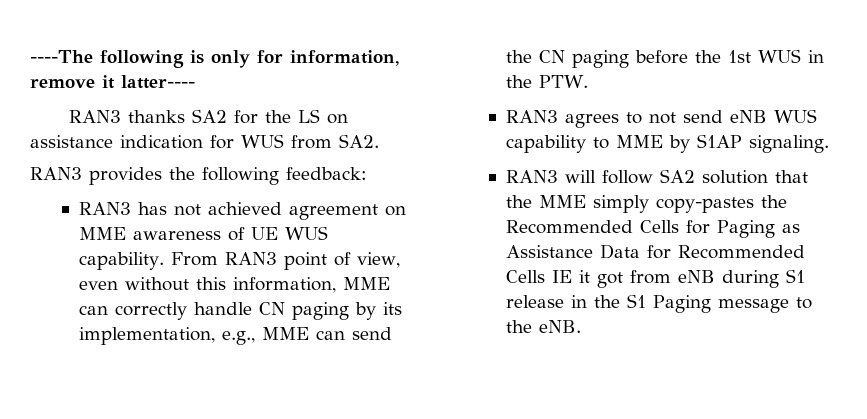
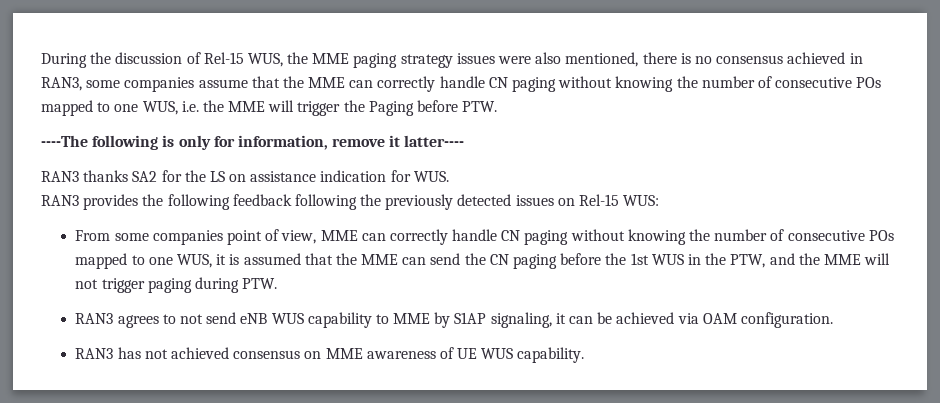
(30, 56) none -> [41,52,863,68] [41,76,882,92] [41,100,498,116] During the discussion of Rel-15 WUS, the MME paging strategy issues were also mentioned, there is no consensus achieved in RAN3, some companies assume that the MME can correctly handle CN paging without knowing the number of consecutive POs mapped to one WUS, i.e. the MME will trigger the Paging before PTW. //
[241,134,379,149] WUS from SA2. -> [413,171,449,182] WUS.
[286,167,367,180] [78,202,406,220] [78,226,328,241] [78,252,400,270] [78,277,390,293] [78,302,402,320] [78,327,255,345] feedback: // RAN3 has not achieved agreement on MME awareness of UE WUS capability. From RAN3 point of view, even without this information, MME can correctly handle CN paging by its implementation, e.g., -> [232,194,660,210] [75,229,894,245] [75,253,357,269] feedback following the previously detected issues on Rel-15 WUS: // From some companies point of view, MME can correctly handle CN paging without knowing the number of consecutive POs mapped to one WUS, it is assumed that the
(532, 81) none -> [730,253,891,268] [75,277,239,293] PTW, and the MME will not trigger paging during
[748,135,829,153] [505,169,808,184] [505,195,787,213] [505,220,800,238] [505,244,805,259] [505,269,805,288] [505,294,812,313] [505,320,581,333] signaling. // RAN3 will follow SA2 solution that the MME simply copy-pastes the Recommended Cells for Paging as Assistance Data for Recommended Cells IE it got from eNB during S1 release in the S1 Paging message to the eNB. -> [490,312,833,328] [75,347,585,363] signaling, it can be achieved via OAM configuration. // RAN3 has not achieved consensus on MME awareness of UE WUS capability.

